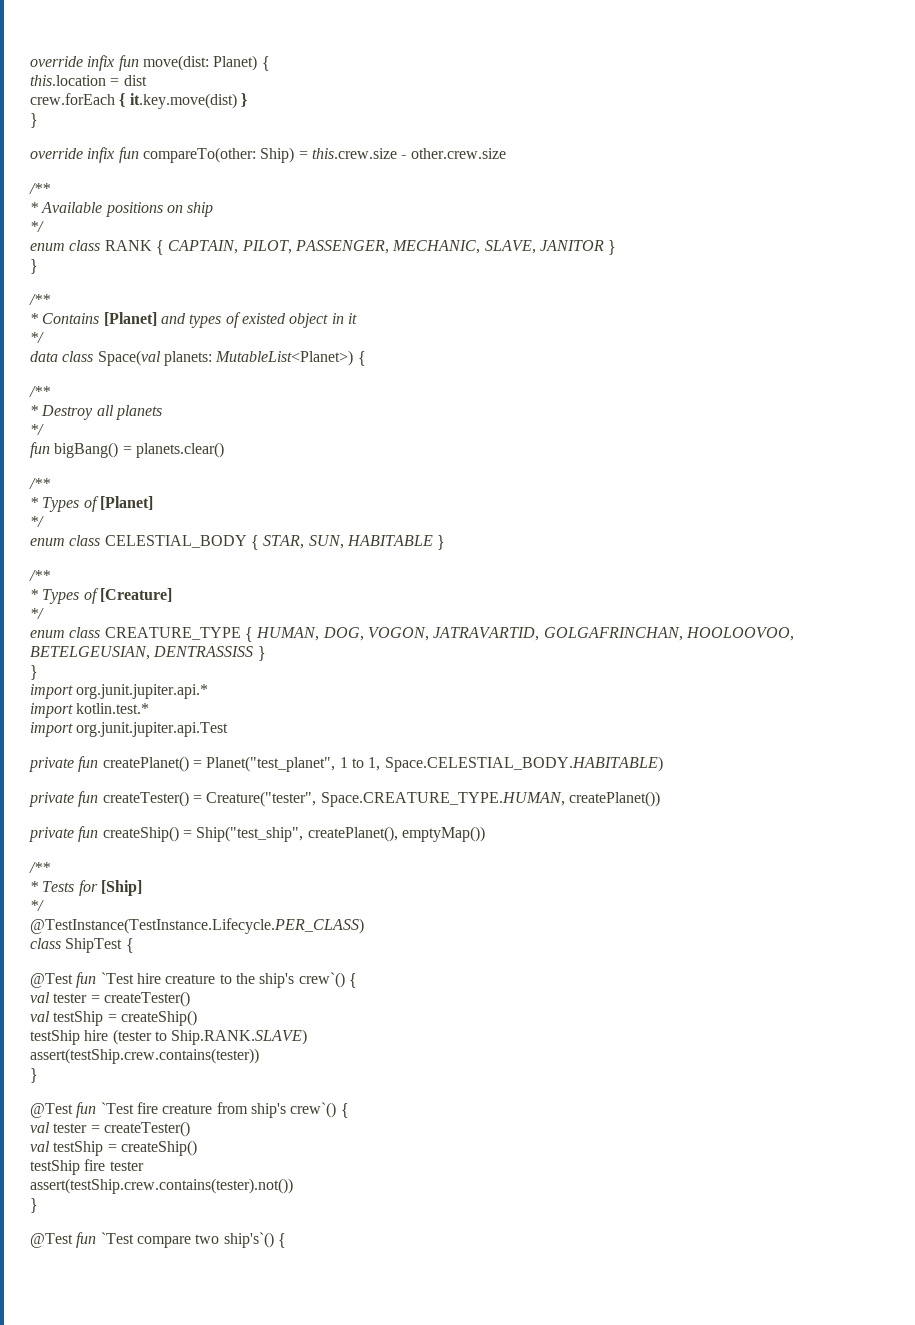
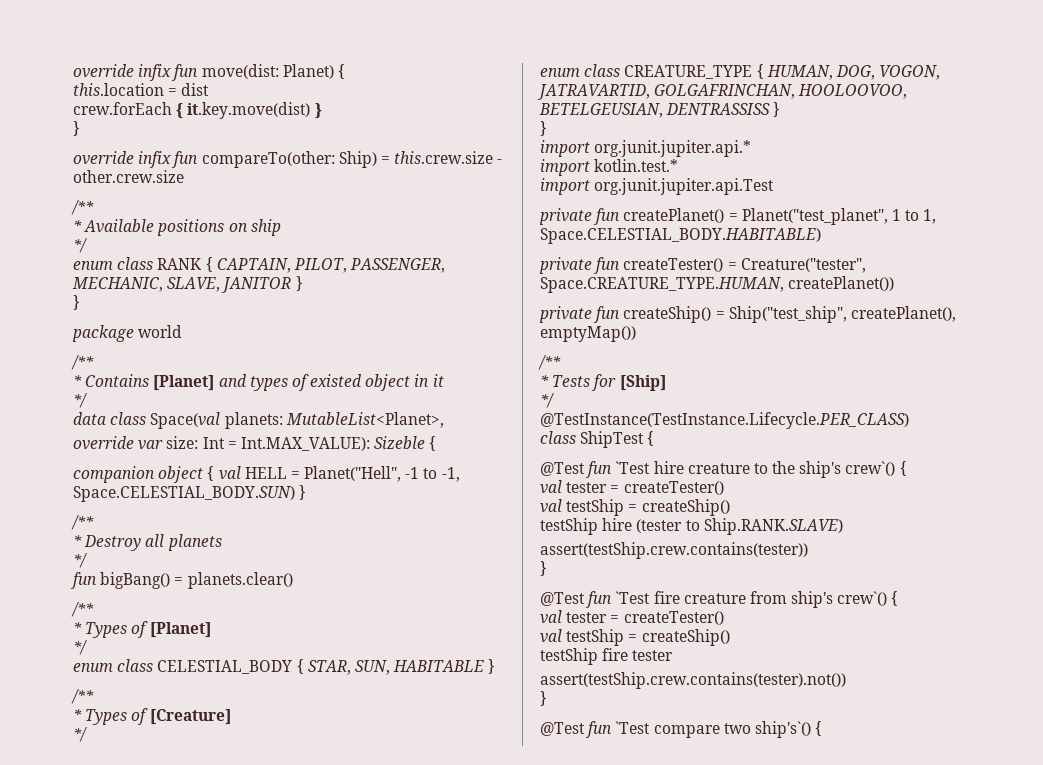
(38, 266) none -> [72,325,183,342] // package world
[215,350,366,366] MutableList<Planet>) { -> [285,412,444,428] [73,436,437,451] [73,466,460,483] [73,485,307,502] MutableList<Planet>, // override var size: Int = Int.MAX_VALUE): Sizeble { // companion object { val HELL = Planet("Hell", -1 to -1, Space.CELESTIAL_BODY.SUN) }

